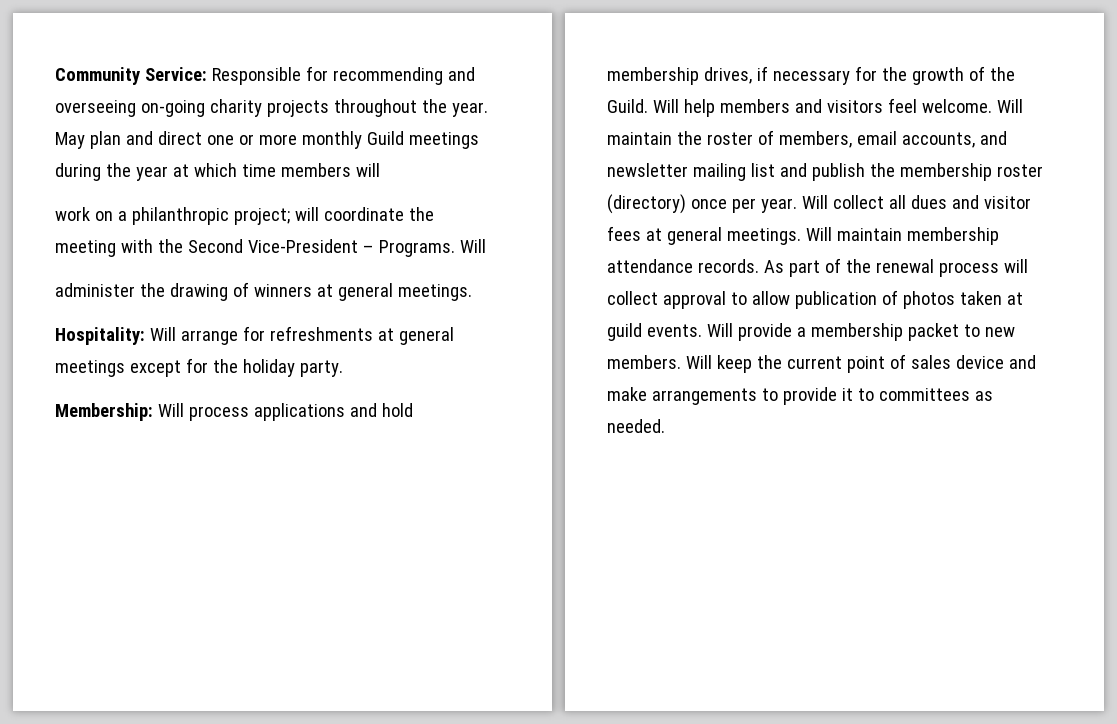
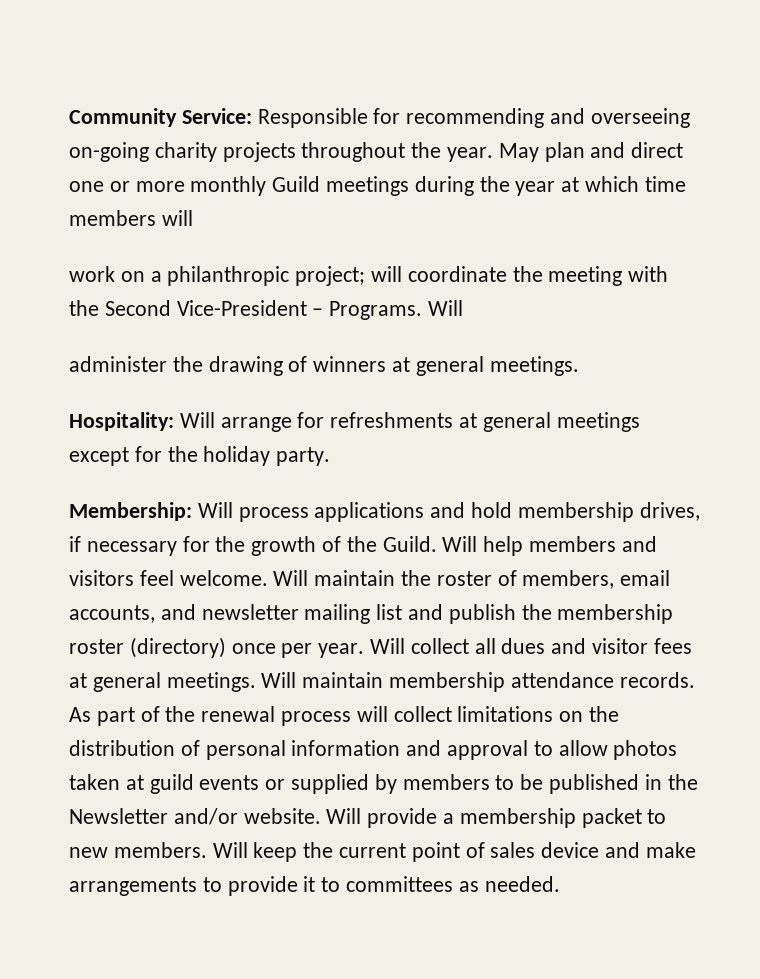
(658, 298) none -> [457,706,620,722] [69,740,442,760] limitations on the distribution of personal information and
[794,290,898,309] publication of -> (608, 748) none
[646,324,702,337] events. -> [199,774,698,794] [69,808,321,825] events or supplied by members to be published in the Newsletter and/or website.

